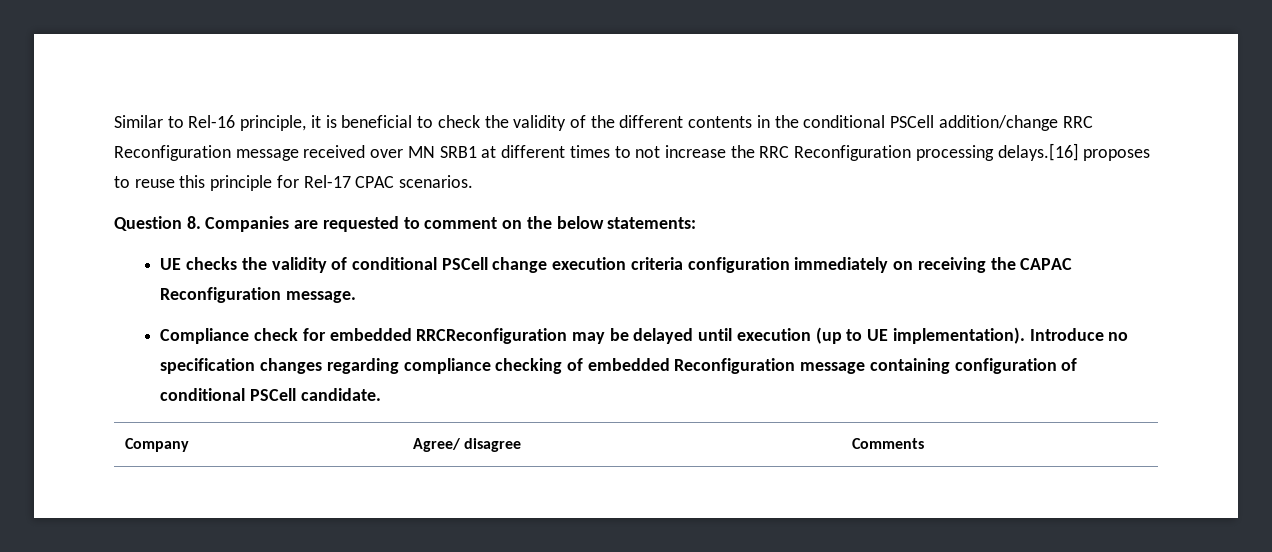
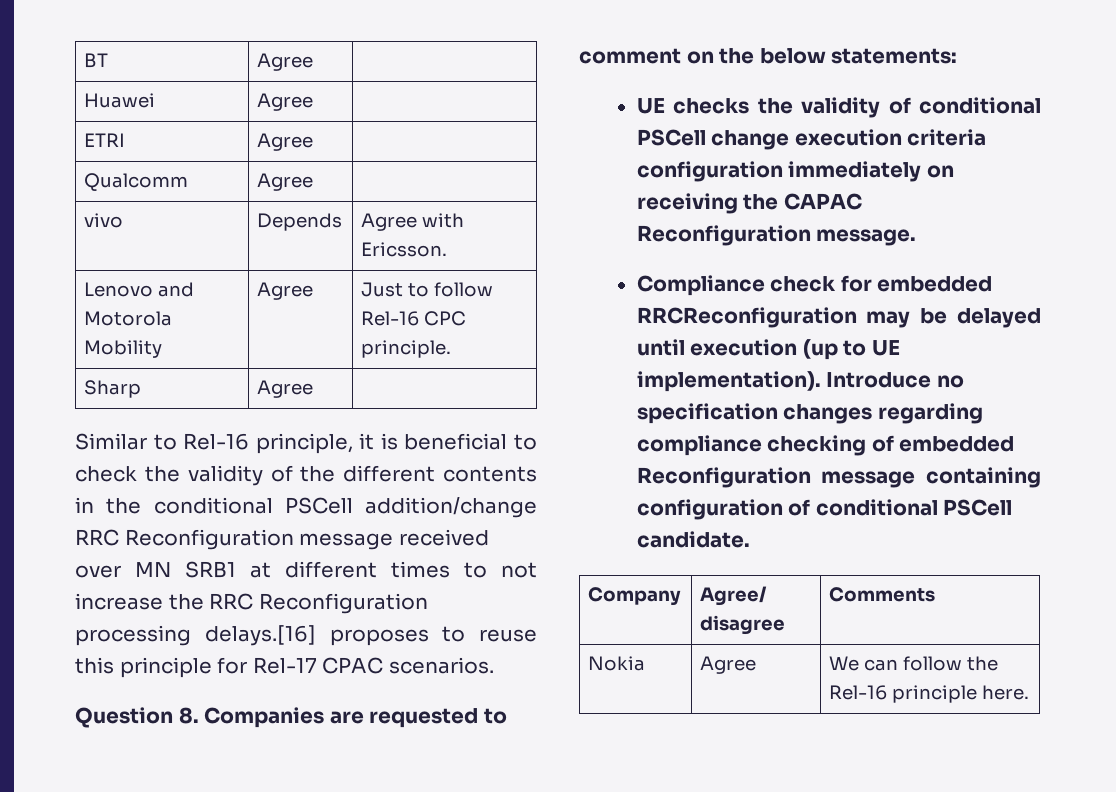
(114, 121) none -> [84,53,109,68] [257,53,314,71] [84,93,156,108] [257,93,314,111] [84,133,126,147] [257,133,314,151] [84,173,189,191] [257,173,314,191] [84,213,124,228] [257,213,343,231] [361,213,465,231] [361,242,448,257] [84,282,195,297] [84,311,173,326] [84,340,163,358] [257,282,314,300] [361,282,494,297] [361,311,467,326] [361,340,452,358] [84,380,142,398] [257,380,314,398] BT | Agree | // Huawei | Agree | // ETRI | Agree | // Qualcomm | Agree | // vivo | Depends | Agree with Ericsson. // Lenovo and Motorola Mobility | Agree | Just to follow Rel-16 CPC principle. // Sharp | Agree | //
(925, 443) none -> [588,656,646,671] [700,656,757,674] [829,656,999,671] [829,685,1030,703] // Nokia | Agree | We can follow the Rel-16 principle here.

